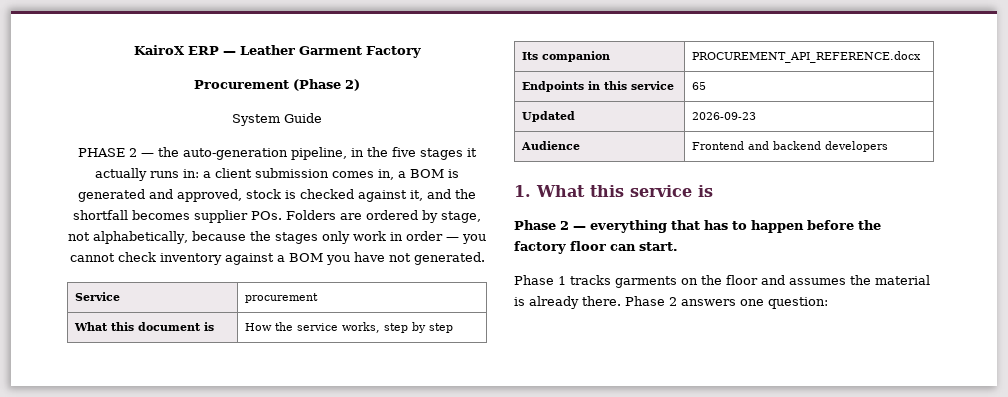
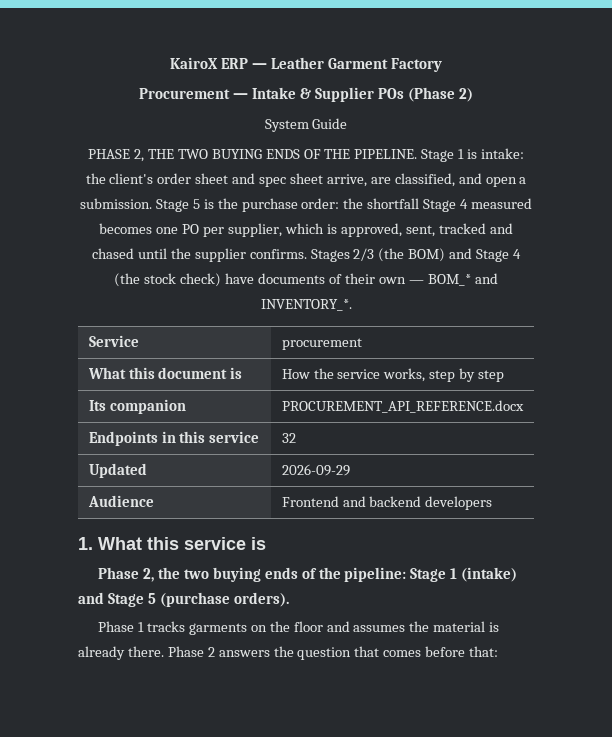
(289, 84) none -> [233,87,404,102] — Intake & Supplier POs
[129,147,477,160] [95,168,459,181] [78,189,476,202] [73,210,481,223] [68,231,486,244] [69,252,485,265] 2 — the auto-generation pipeline, in the five stages it actually runs in: a client submission comes in, a BOM is generated and approved, stock is checked against it, and the shortfall becomes supplier POs. Folders are ordered by stage, not alphabetically, because the stages only work in order — you cannot check inventory against a BOM you have not generated. -> [133,148,524,162] [85,173,527,187] [79,198,533,212] [99,223,513,237] [91,248,522,262] [114,273,498,287] [260,299,352,311] 2, THE TWO BUYING ENDS OF THE PIPELINE. Stage 1 is intake: the client's order sheet and spec sheet arrive, are classified, and open a submission. Stage 5 is the purchase order: the shortfall Stage 4 measured becomes one PO per supplier, which is approved, sent, tracked and chased until the supplier confirms. Stages 2/3 (the BOM) and Stage 4 (the stock check) have documents of their own — BOM_* and INVENTORY_*.
[691,82,706,90] 65 -> [281,433,296,443] 32
[691,112,756,120] 2026-09-23 -> [281,464,350,476] 2026-09-29
[560,220,881,233] [514,241,678,254] 2 — everything that has to happen before the factory floor can start. -> [143,567,518,582] [78,592,289,607] 2, the two buying ends of the pipeline: Stage 1 (intake) and Stage 5 (purchase orders).
[740,297,828,309] one question: -> [273,646,499,660] the question that comes before that:

